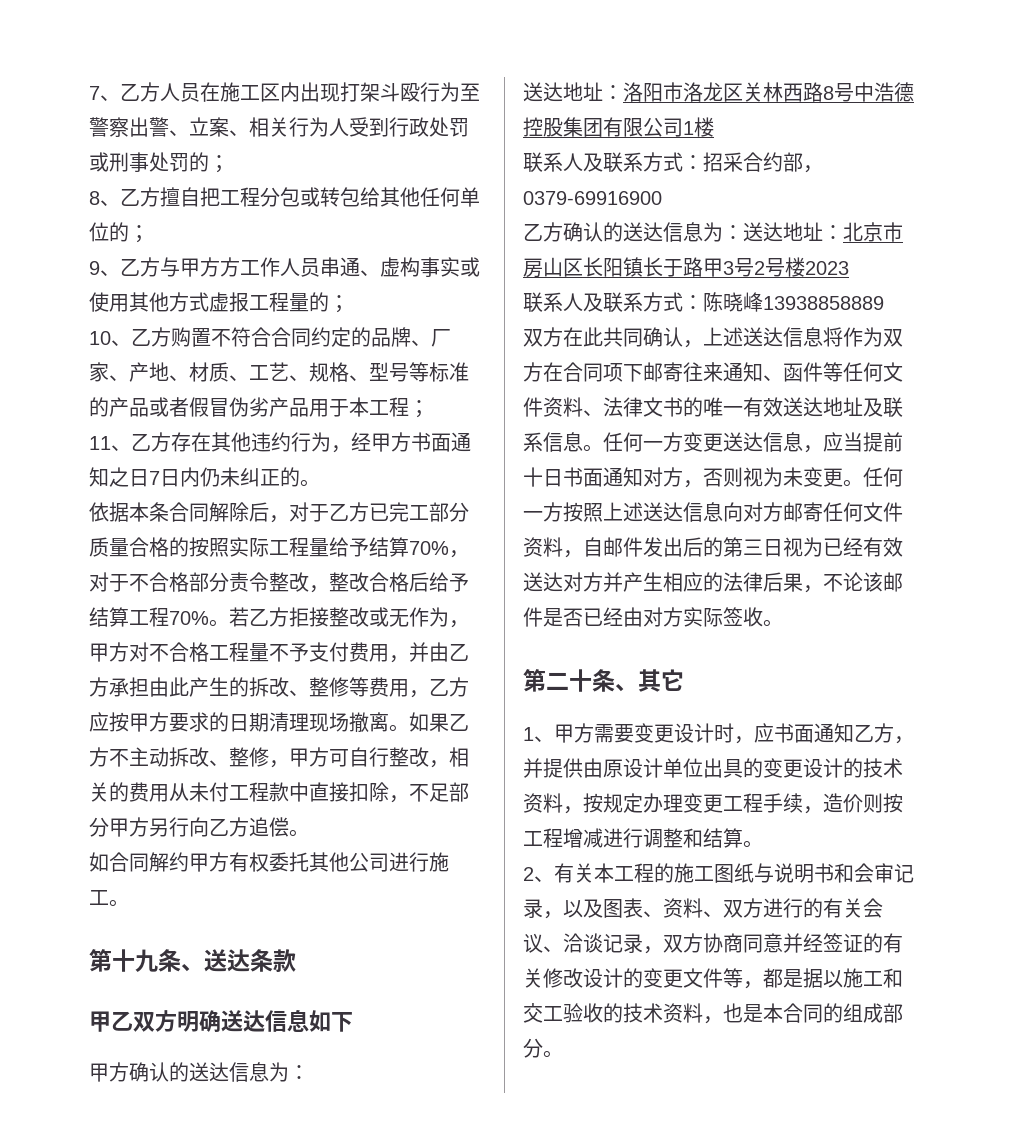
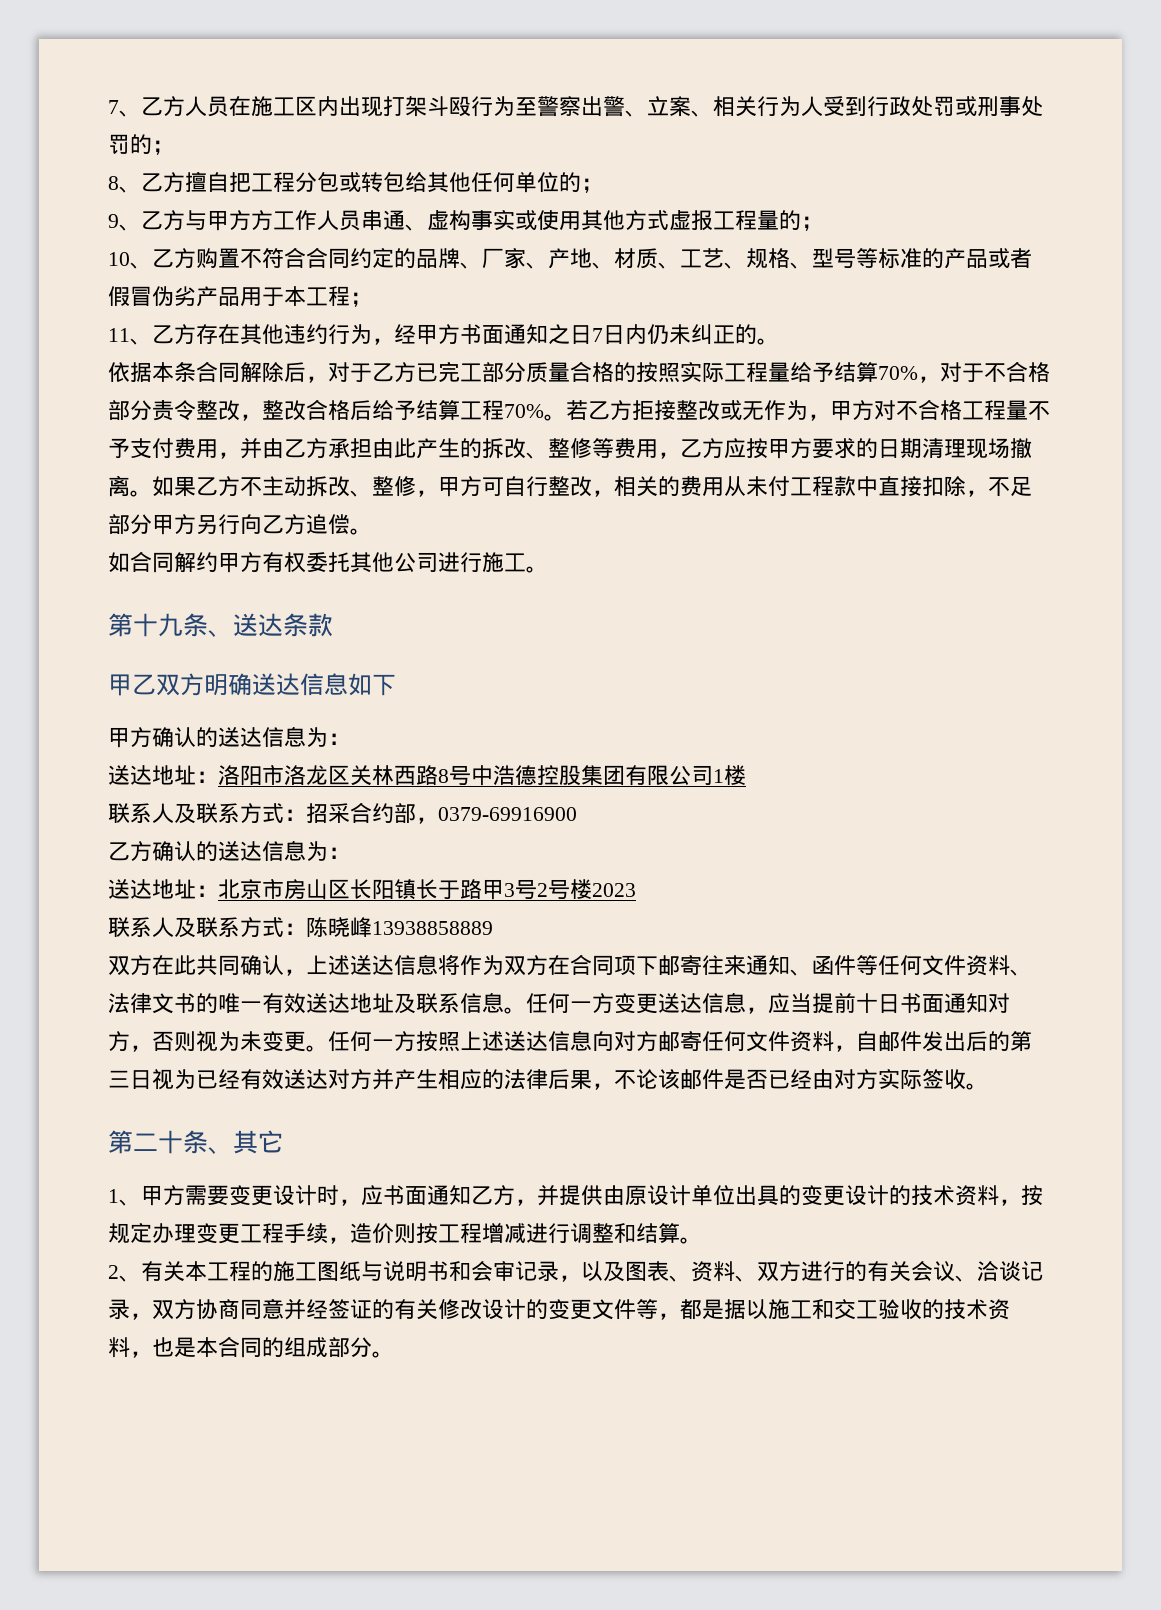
(743, 232) none -> (350, 853) //

